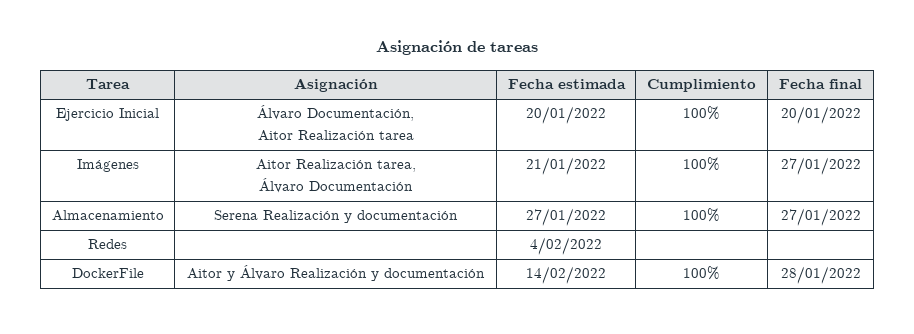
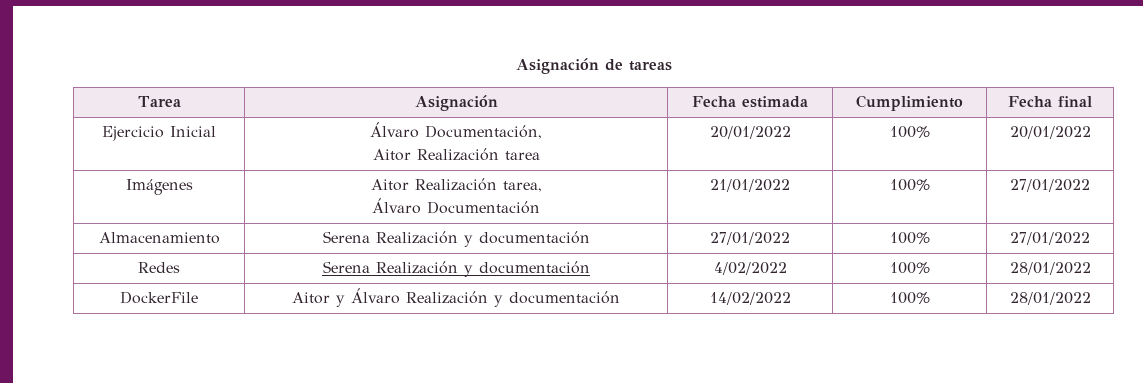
(127, 244) none -> [322,261,590,277] Serena Realización y documentación
(602, 246) | -> [889,262,930,274] [1009,262,1091,275] 100% | 28/01/2022

